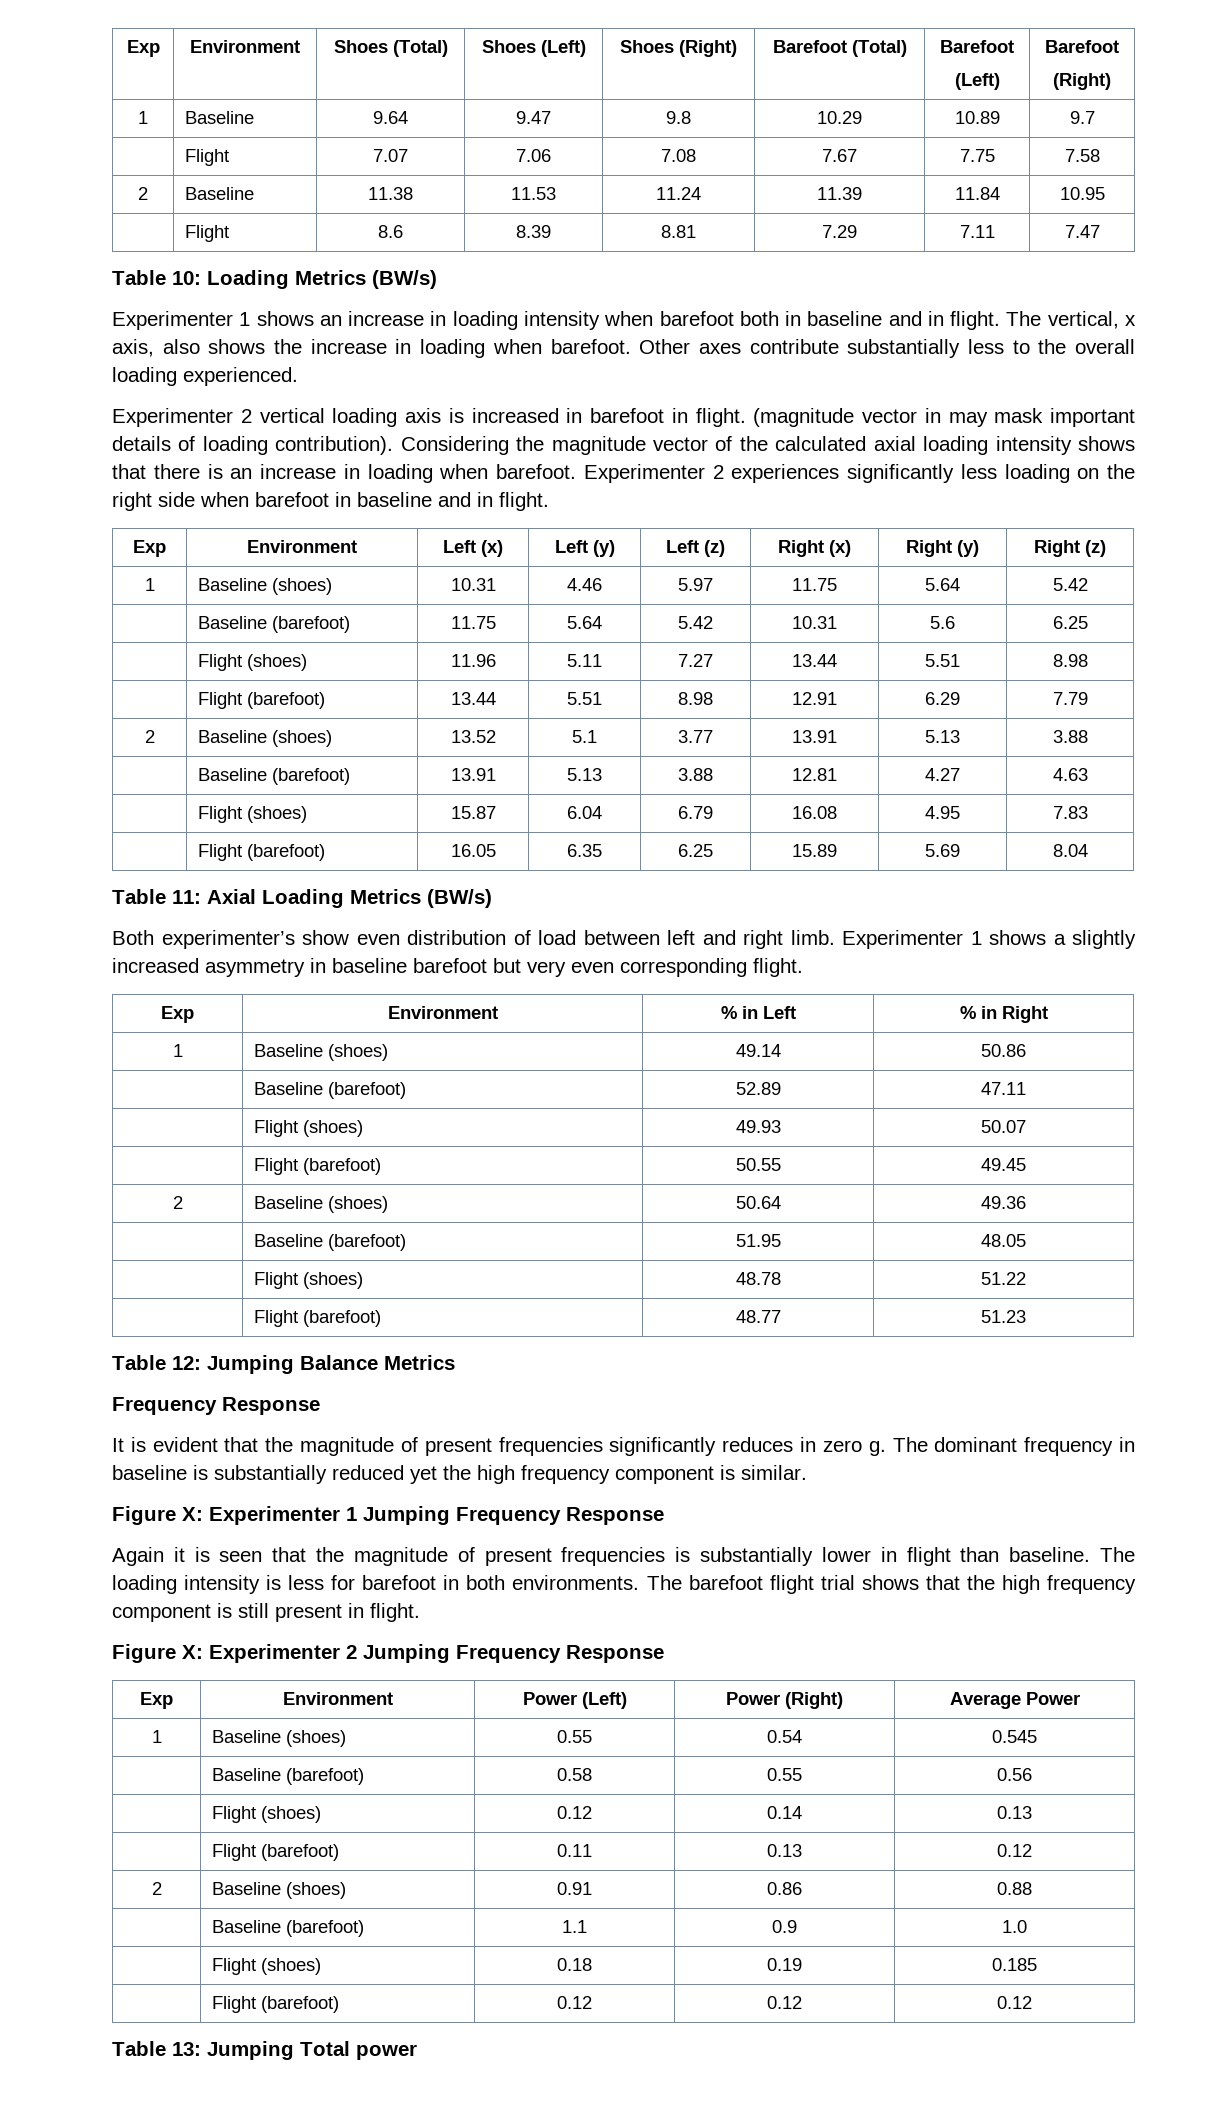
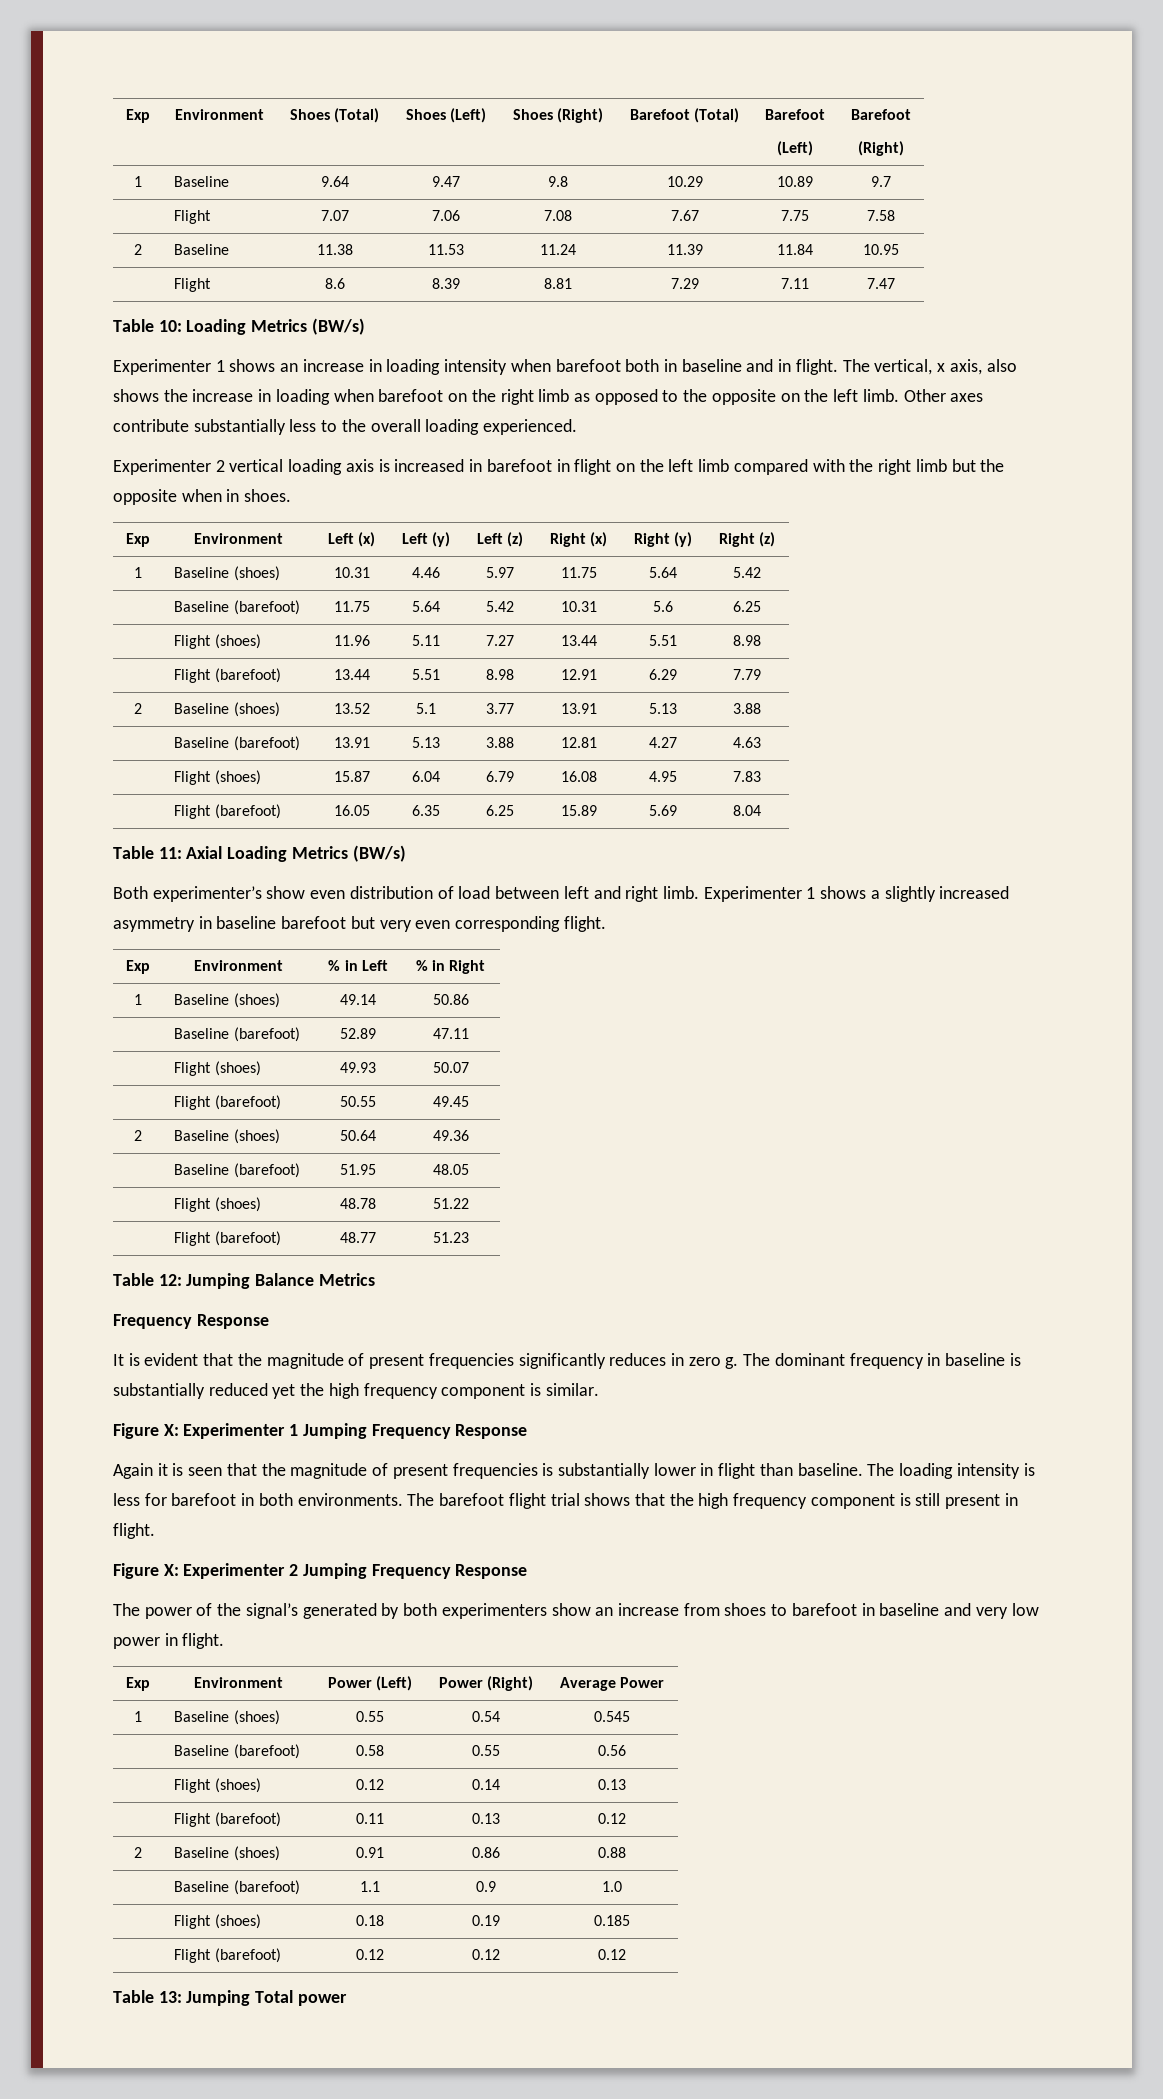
[550,339,631,354] barefoot. -> [378,389,899,405] barefoot on the right limb as opposed to the opposite on the left limb.
[695,408,1135,427] [112,436,1136,455] [112,464,1135,483] [112,492,549,511] flight. (magnitude vector in may mask important details of loading contribution). Considering the magnitude vector of the calculated axial loading intensity shows that there is an increase in loading when barefoot. Experimenter 2 experiences significantly less loading on the right side when barefoot in baseline and in flight. -> [574,459,1005,475] [113,489,292,505] flight on the left limb compared with the right limb but the opposite when in shoes.
(664, 1654) none -> [113,1603,1039,1619] [113,1633,225,1649] // The power of the signal’s generated by both experimenters show an increase from shoes to barefoot in baseline and very low power in flight.

